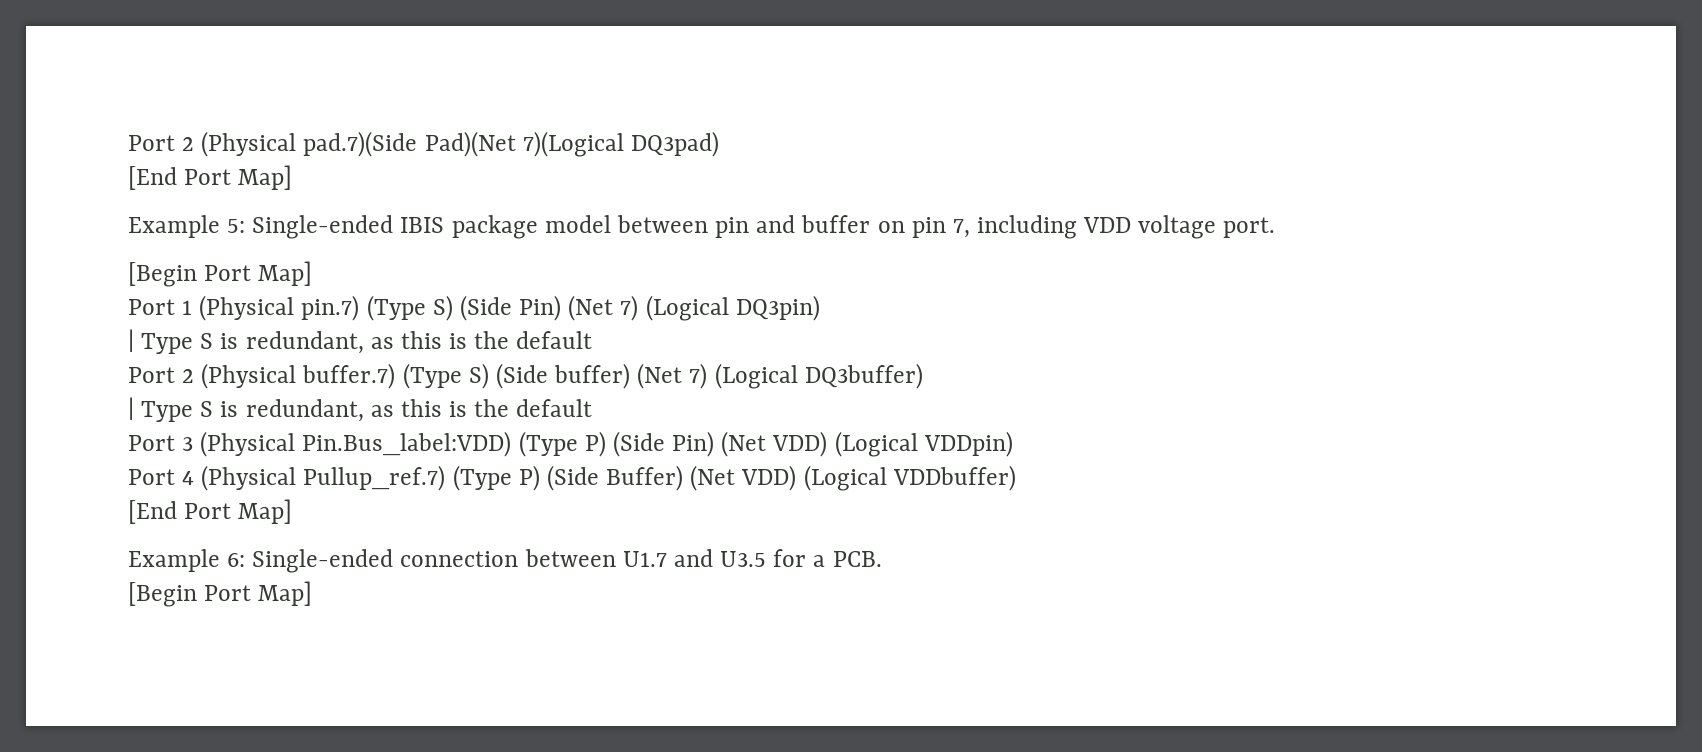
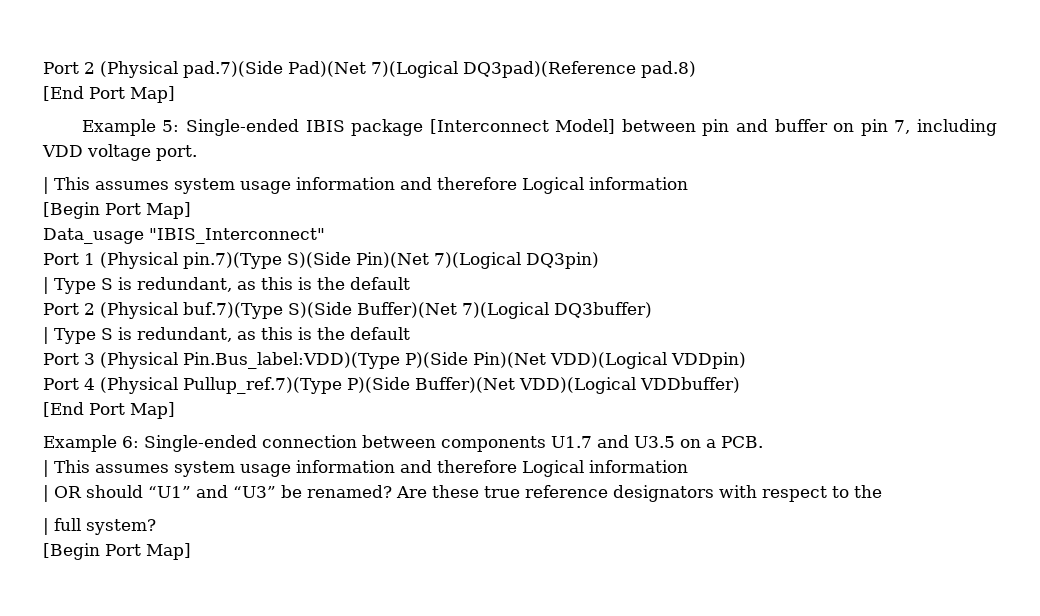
[630,131,719,157] DQ3pad) -> [463,61,696,78] DQ3pad)(Reference pad.8)
[544,215,611,233] model -> [429,119,616,134] [Interconnect Model]
[128,261,313,287] // [Begin Port Map] -> [43,177,688,194] [43,202,191,219] [43,228,325,244] // | This assumes system usage information and therefore Logical information // [Begin Port Map] // Data_usage "IBIS_Interconnect"
[301,295,729,321] pin.7) (Type S) (Side Pin) (Net 7) (Logical -> [183,252,521,269] pin.7)(Type S)(Side Pin)(Net 7)(Logical
[302,363,798,389] buffer.7) (Type S) (Side buffer) (Net 7) (Logical -> [183,302,549,319] buf.7)(Type S)(Side Buffer)(Net 7)(Logical
[302,431,1013,457] [128,465,887,491] Pin.Bus_label:VDD) (Type P) (Side Pin) (Net VDD) (Logical VDDpin) // Port 4 (Physical Pullup_ref.7) (Type P) (Side Buffer) (Net VDD) (Logical -> [183,352,746,369] [43,377,636,394] Pin.Bus_label:VDD)(Type P)(Side Pin)(Net VDD)(Logical VDDpin) // Port 4 (Physical Pullup_ref.7)(Type P)(Side Buffer)(Net VDD)(Logical
(616, 558) none -> [441,436,546,452] components
[773,549,807,567] for -> [680,439,701,448] on
(882, 559) none -> [43,460,688,477] [43,485,882,502] [43,518,156,535] // | This assumes system usage information and therefore Logical information // | OR should “U1” and “U3” be renamed? Are these true reference designators with respect to the // | full system?

